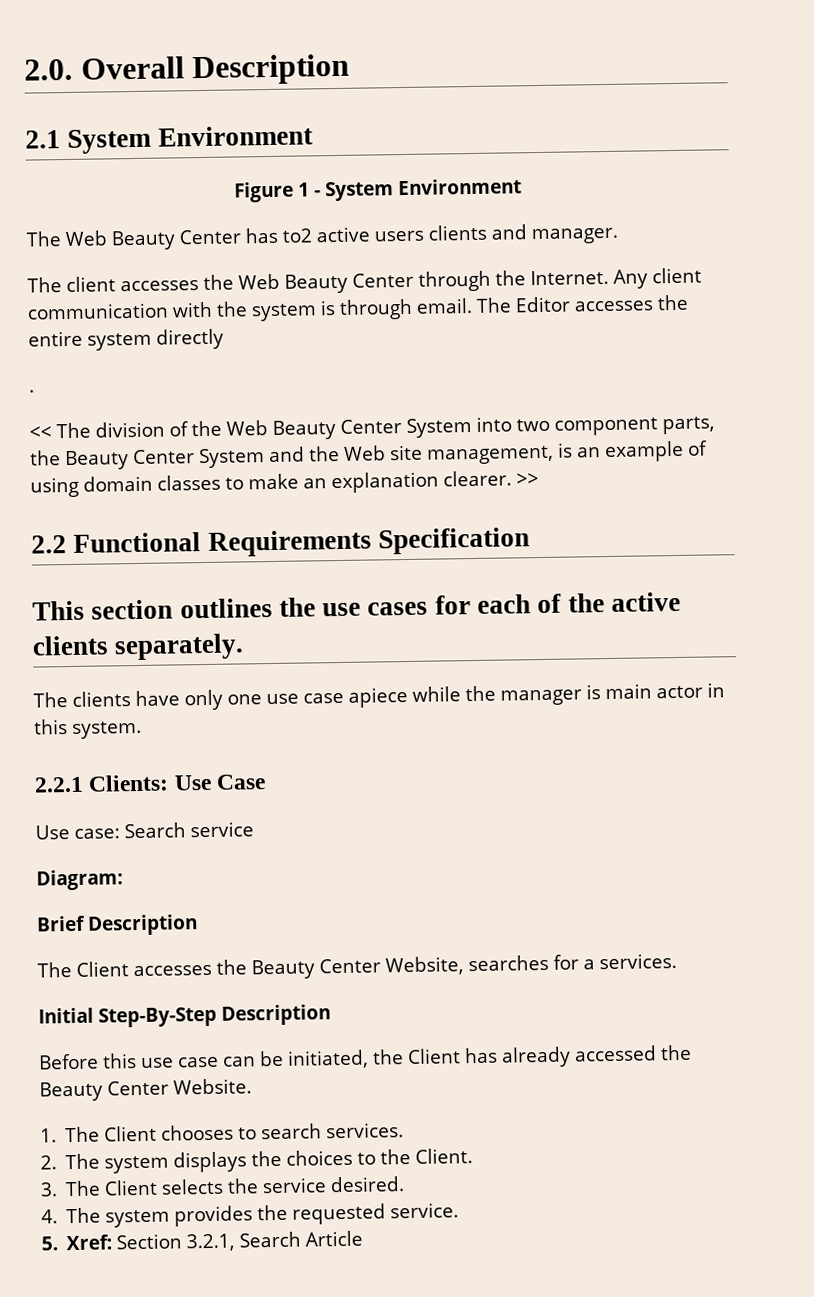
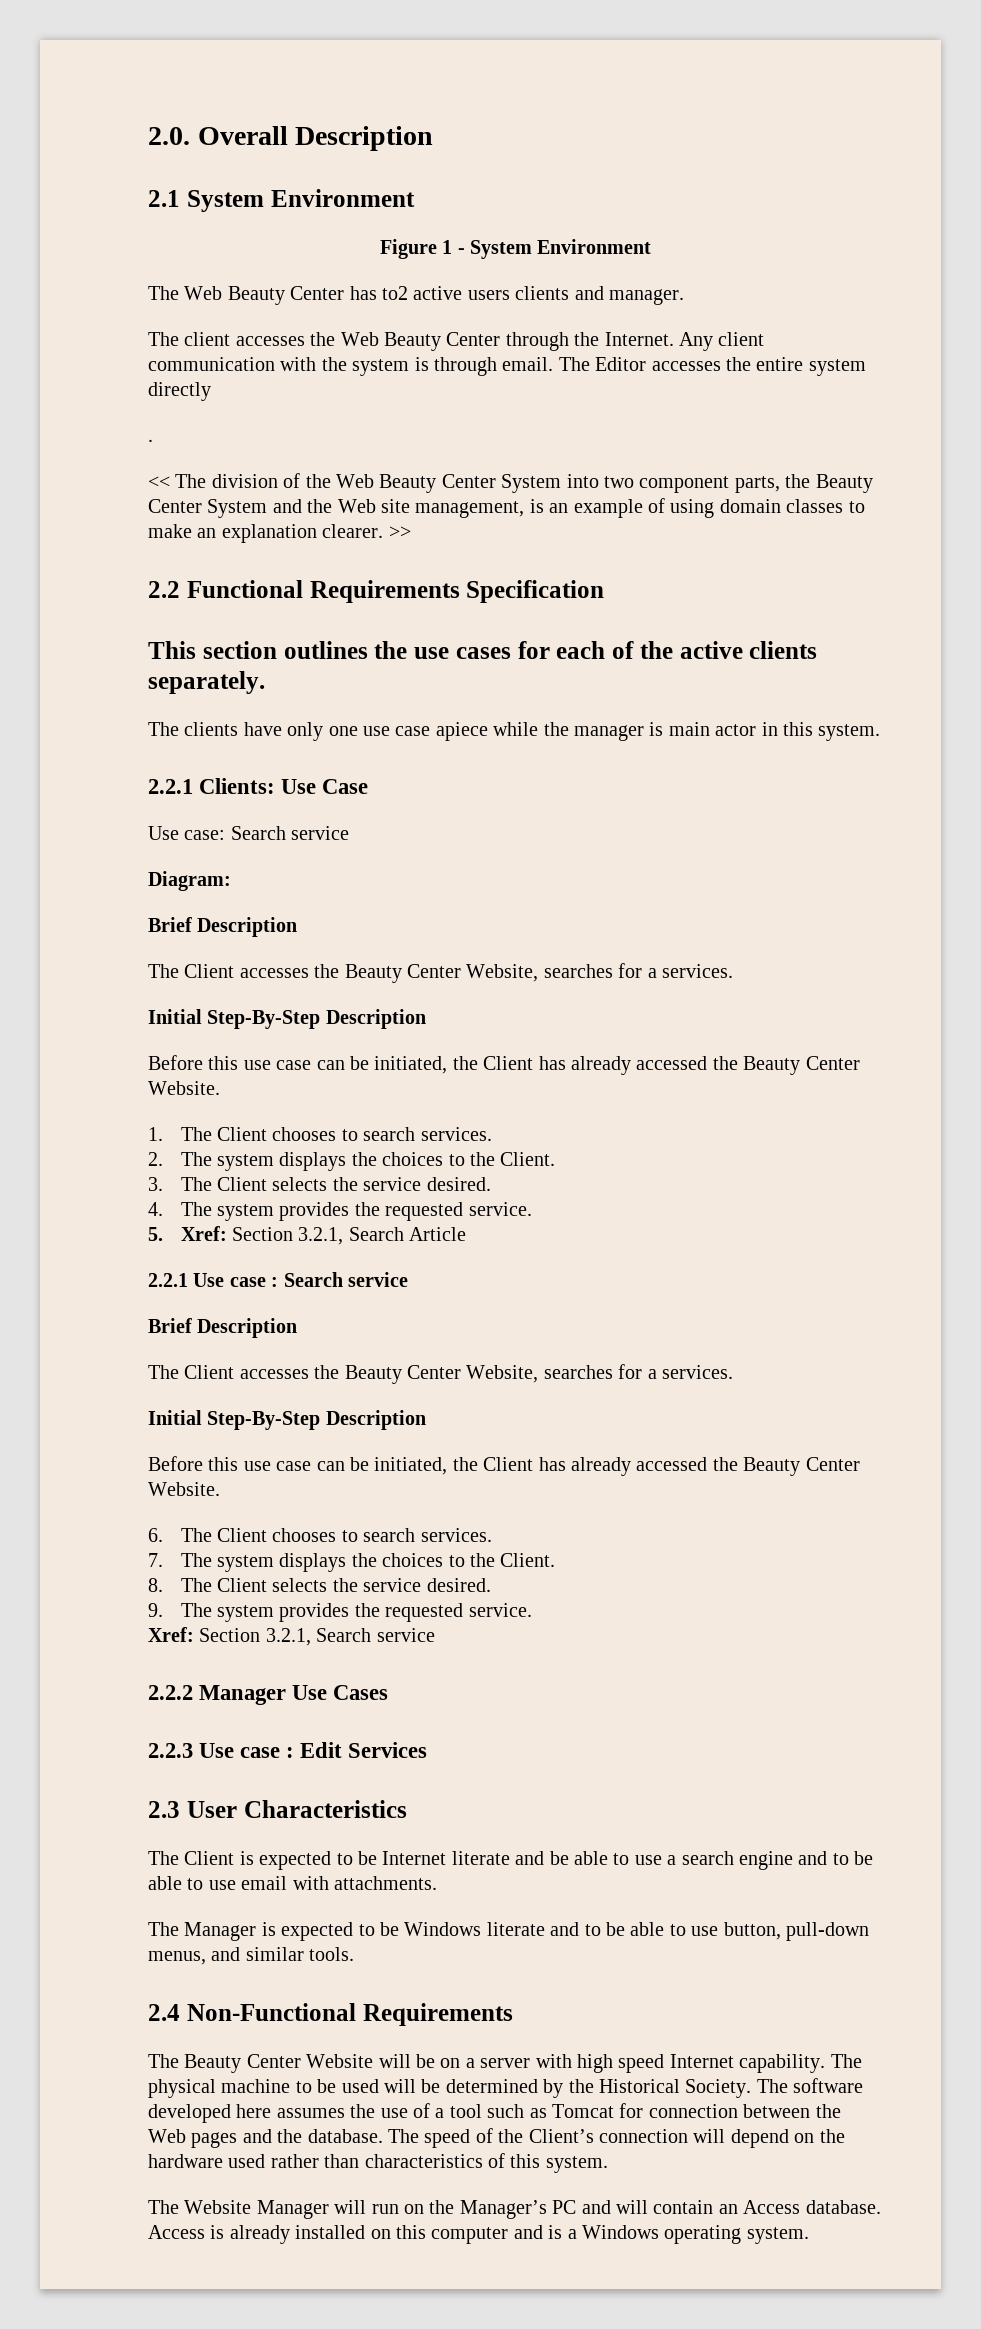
(364, 1238) none -> [148,1272,408,1287] [148,1318,298,1338] [148,1364,733,1384] [148,1410,426,1430] [148,1456,860,1476] [148,1482,220,1496] [148,1528,492,1542] [148,1553,556,1572] [148,1578,491,1592] [148,1603,532,1622] [148,1627,435,1646] [148,1685,389,1705] [148,1742,428,1758] [148,1800,407,1818] [148,1851,874,1870] [148,1876,437,1890] [148,1922,869,1941] [148,1947,355,1965] [148,2003,513,2026] [148,2054,862,2073] [148,2078,864,2098] [148,2103,841,2123] [148,2128,845,2148] [148,2153,608,2173] [148,2200,881,2219] [148,2225,809,2244] // 2.2.1 Use case : Search service // Brief Description // The Client accesses the Beauty Center Website, searches for a services. // Initial Step-By-Step Description // Before this use case can be initiated, the Client has already accessed the Beauty Center Website. // 6. The Client chooses to search services. // 7. The system displays the choices to the Client. // 8. The Client selects the service desired. // 9. The system provides the requested service. // Xref: Section 3.2.1, Search service // 2.2.2 Manager Use Cases // 2.2.3 Use case : Edit Services // 2.3 User Characteristics // The Client is expected to be Internet literate and be able to use a search engine and to be able to use email with attachments. // The Manager is expected to be Windows literate and to be able to use button, pull-down menus, and similar tools. // 2.4 Non-Functional Requirements // The Beauty Center Website will be on a server with high speed Internet capability. The physical machine to be used will be determined by the Historical Society. The software developed here assumes the use of a tool such as Tomcat for connection between the Web pages and the database. The speed of the Client’s connection will depend on the hardware used rather than characteristics of this system. // The Website Manager will run on the Manager’s PC and will contain an Access database. Access is already installed on this computer and is a Windows operating system.

